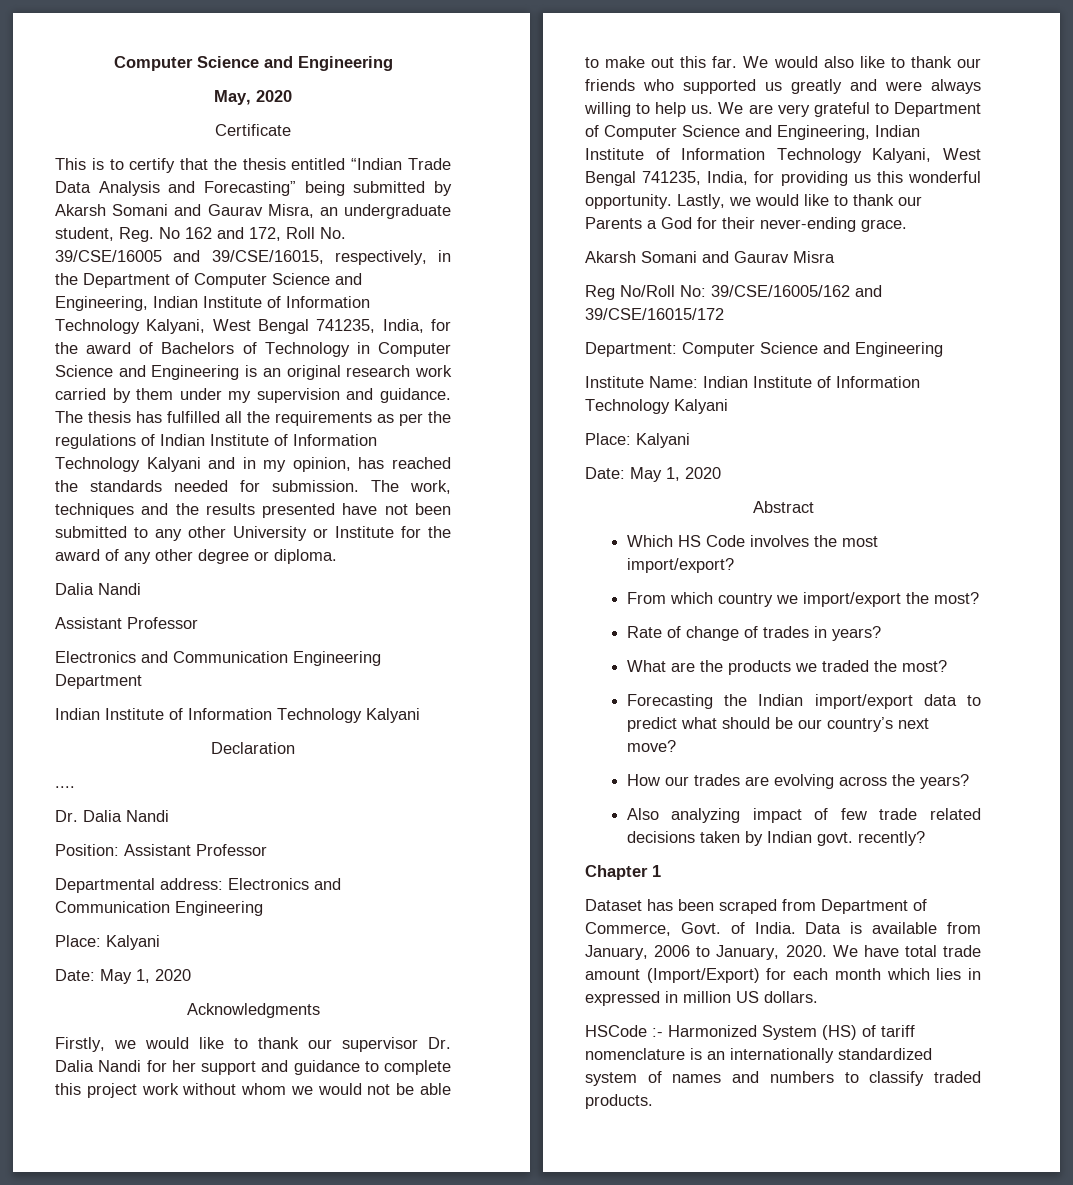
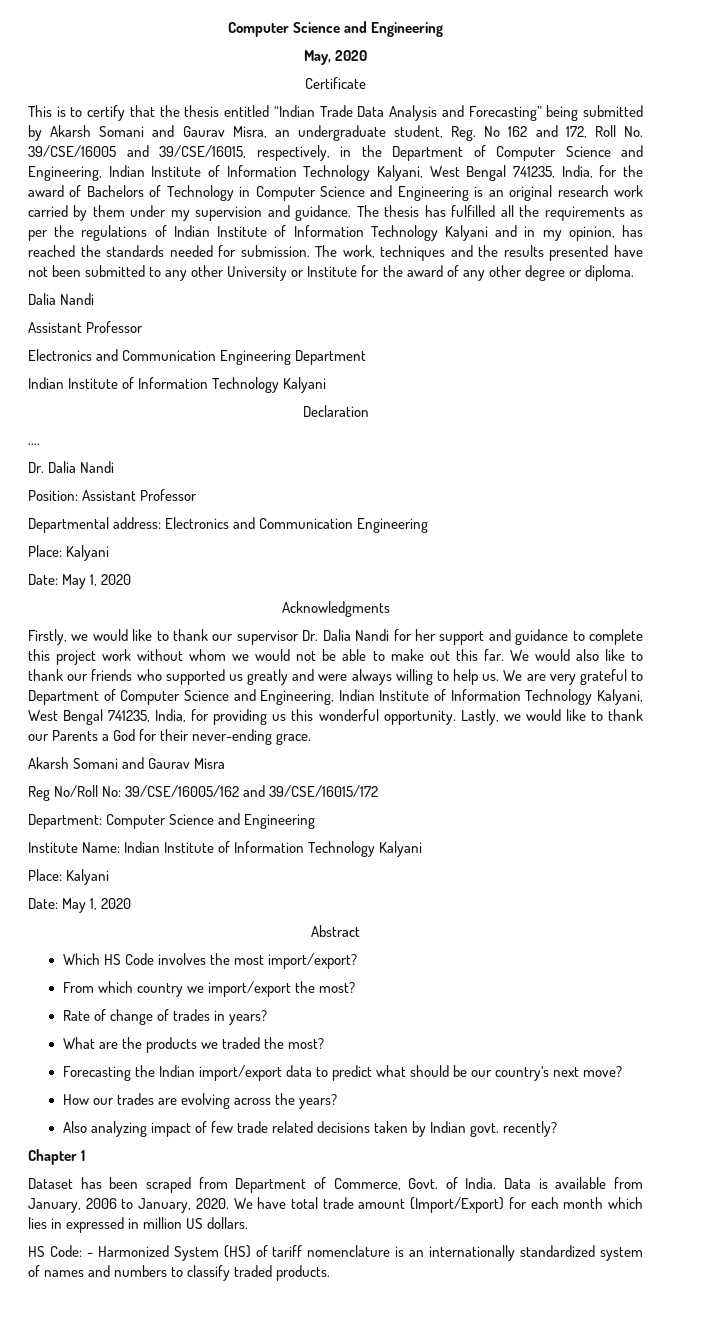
[585,1025,663,1037] HSCode :- -> [28,1245,93,1257] HS Code: -

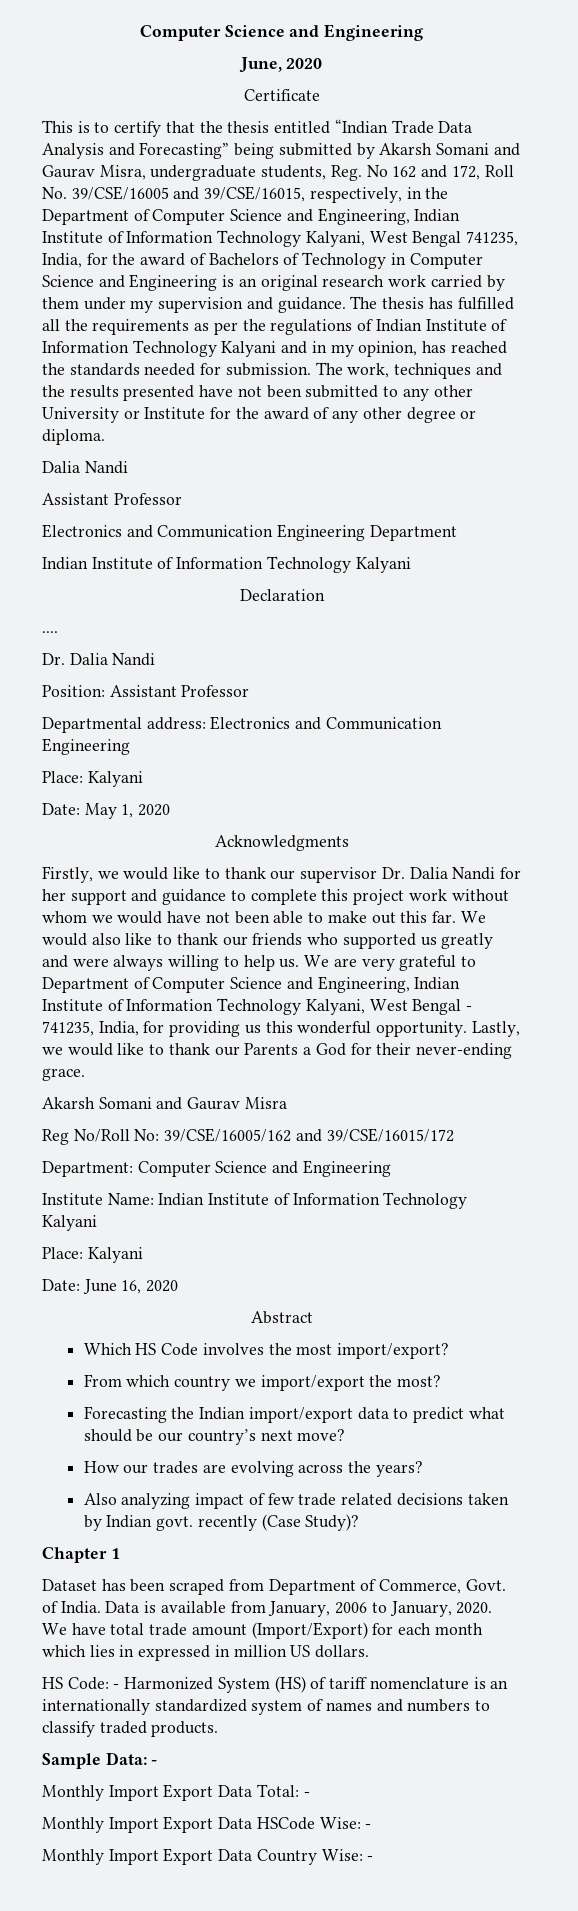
[227,21,444,37] [303,50,331,65] Computer Science and Engineering // May, -> [139,24,424,41] [238,57,282,73] Computer Science and Engineering // June,
[274,125,444,141] an undergraduate student, -> [150,165,327,181] undergraduate students,
[296,649,337,661] not be -> [167,911,270,924] have not been
(104, 717) none -> [466,1006,473,1011] -
[62,898,98,913] May 1, -> [82,1279,142,1294] June 16,
[62,1009,268,1025] [62,1037,325,1053] // Rate of change of trades in years? // What are the products we traded the most? -> (442, 1381) none
[503,1121,558,1137] recently? -> [197,1514,360,1531] recently (Case Study)?
(331, 1273) none -> [42,1752,158,1769] [42,1784,310,1801] [42,1816,372,1833] [42,1848,374,1865] // Sample Data: - // Monthly Import Export Data Total: - // Monthly Import Export Data HSCode Wise: - // Monthly Import Export Data Country Wise: -

